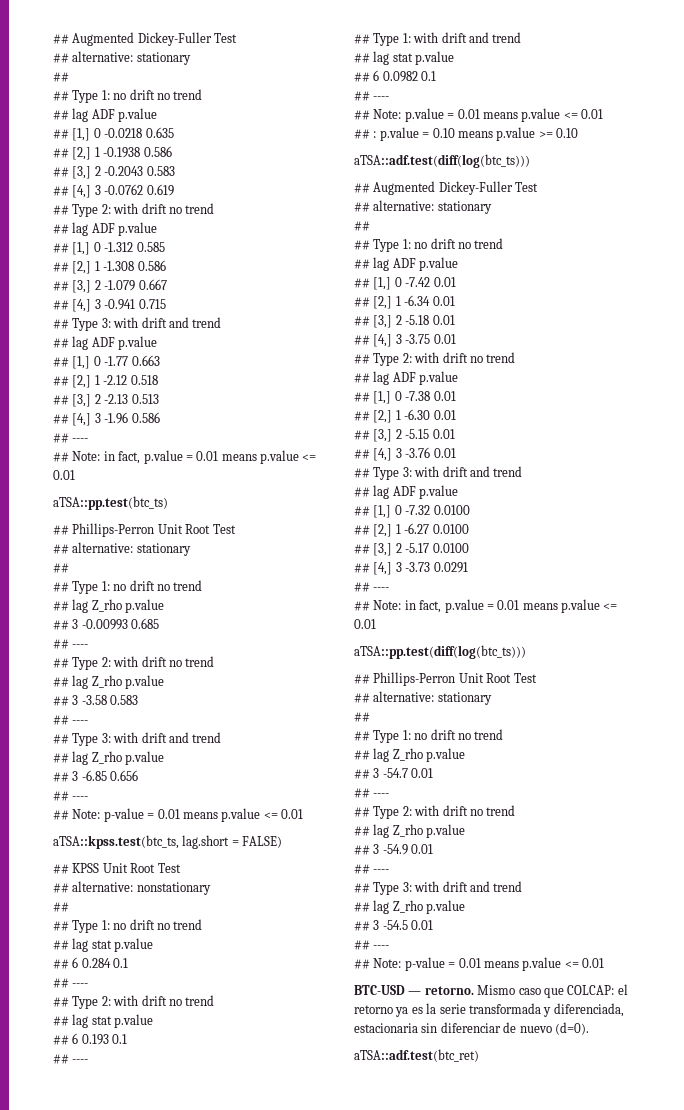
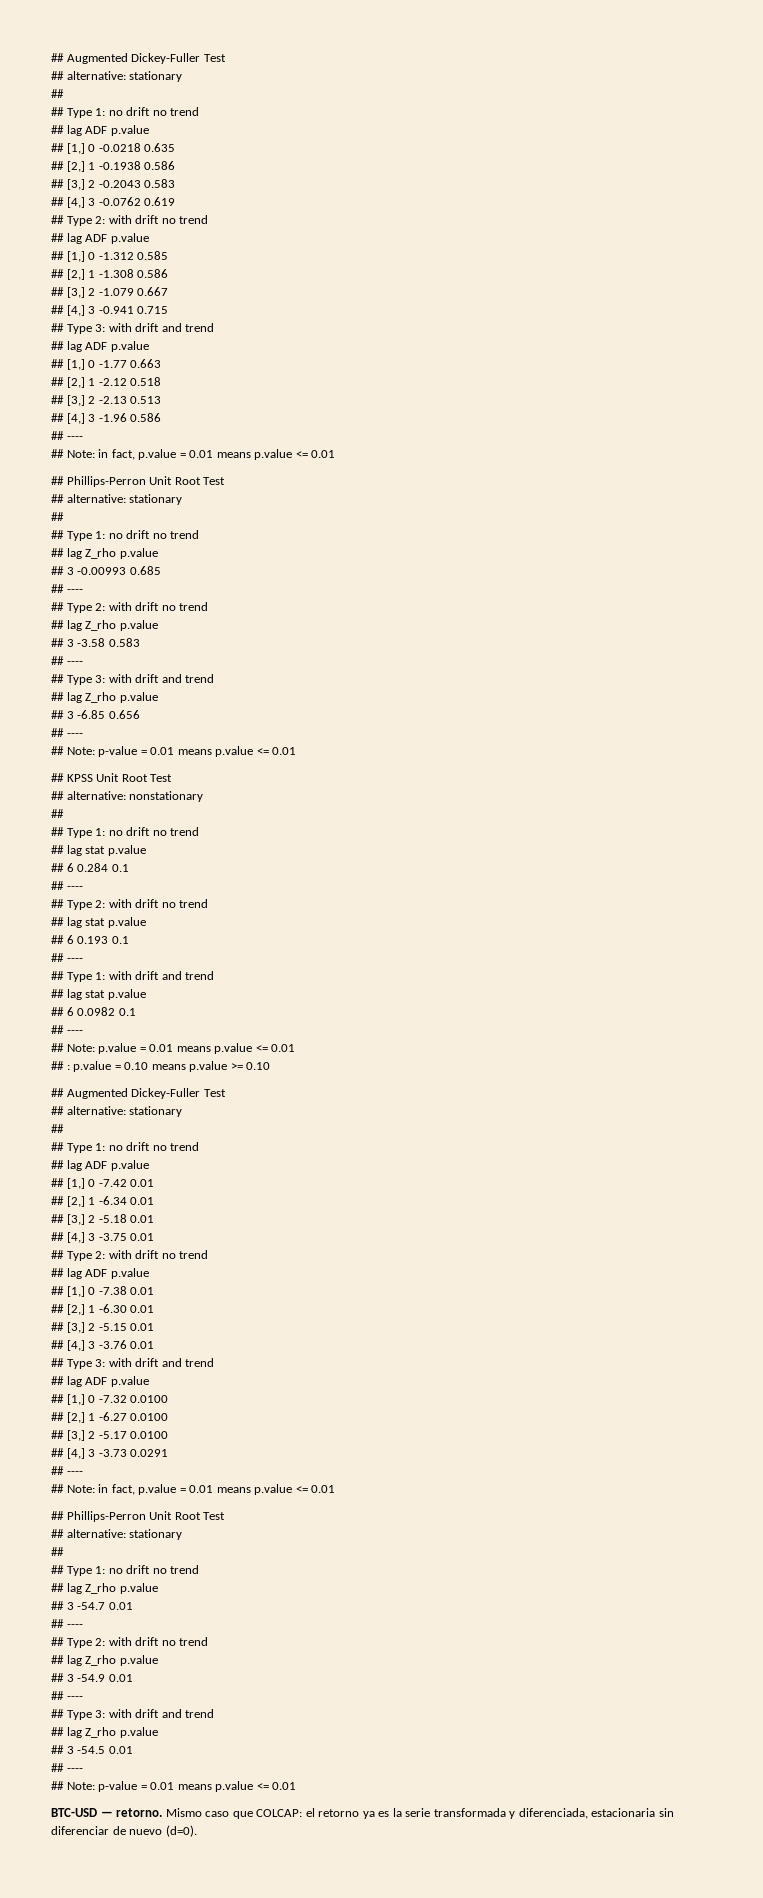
[53,496,168,510] // aTSA::pp.test(btc_ts) -> (336, 454) none
[53,835,283,849] // aTSA::kpss.test(btc_ts, lag.short = FALSE) -> (297, 751) none
[354,154,530,168] // aTSA::adf.test(diff(log(btc_ts))) -> (271, 1066) none
[354,645,526,659] // aTSA::pp.test(diff(log(btc_ts))) -> (336, 1489) none
[354,1049,479,1062] // aTSA::adf.test(btc_ret) -> (197, 1831) none

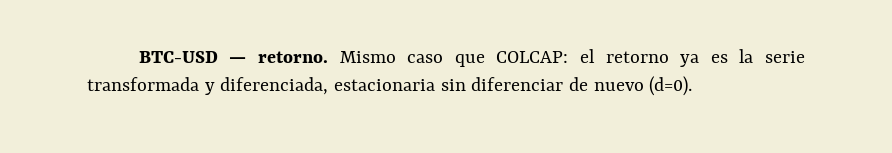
[51,53,226,64] [51,71,183,82] [51,89,64,98] [51,107,200,118] [51,125,149,136] [51,143,176,154] [51,161,176,172] [51,179,176,190] [51,197,176,208] [51,215,209,226] [51,233,149,244] [51,251,169,262] [51,269,169,280] [51,287,169,298] [51,305,169,316] [51,323,215,334] [51,341,149,352] [51,359,162,370] [51,377,162,388] [51,395,162,406] [51,413,162,424] [51,431,83,440] [51,449,336,460] [51,476,226,487] [51,494,183,505] [51,512,64,521] [51,530,200,541] [51,548,158,559] [51,566,161,575] [51,584,83,593] [51,602,209,613] [51,620,158,631] [51,638,140,647] [51,656,83,665] [51,674,215,685] [51,692,158,703] [51,710,140,719] [51,728,83,737] [51,746,297,757] [51,773,173,782] [51,791,204,802] [51,809,64,818] [51,827,200,838] [51,845,146,856] [51,863,129,872] [51,881,83,890] [51,899,209,910] [51,917,146,928] [51,935,129,944] [51,953,83,962] [51,971,215,982] [51,989,146,1000] [51,1007,136,1016] [51,1025,83,1034] [51,1043,296,1054] [51,1061,271,1072] [51,1088,226,1099] [51,1106,183,1117] [51,1124,64,1133] [51,1142,200,1153] [51,1160,149,1171] [51,1178,155,1189] [51,1196,155,1207] [51,1214,155,1225] [51,1232,155,1243] [51,1250,209,1261] [51,1268,149,1279] [51,1286,155,1297] [51,1304,155,1315] [51,1322,155,1333] [51,1340,155,1351] [51,1358,215,1369] [51,1376,149,1387] [51,1394,169,1405] [51,1412,169,1423] [51,1430,169,1441] [51,1448,169,1459] [51,1466,83,1475] [51,1484,336,1495] [51,1511,226,1522] [51,1529,183,1540] [51,1547,64,1556] [51,1565,200,1576] [51,1583,158,1594] [51,1601,133,1610] [51,1619,83,1628] [51,1637,209,1648] [51,1655,158,1666] [51,1673,133,1682] [51,1691,83,1700] [51,1709,215,1720] [51,1727,158,1738] [51,1745,133,1754] [51,1763,83,1772] [51,1781,297,1792] ## Augmented Dickey-Fuller Test // ## alternative: stationary // ## // ## Type 1: no drift no trend // ## lag ADF p.value // ## [1,] 0 -0.0218 0.635 // ## [2,] 1 -0.1938 0.586 // ## [3,] 2 -0.2043 0.583 // ## [4,] 3 -0.0762 0.619 // ## Type 2: with drift no trend // ## lag ADF p.value // ## [1,] 0 -1.312 0.585 // ## [2,] 1 -1.308 0.586 // ## [3,] 2 -1.079 0.667 // ## [4,] 3 -0.941 0.715 // ## Type 3: with drift and trend // ## lag ADF p.value // ## [1,] 0 -1.77 0.663 // ## [2,] 1 -2.12 0.518 // ## [3,] 2 -2.13 0.513 // ## [4,] 3 -1.96 0.586 // ## ---- // ## Note: in fact, p.value = 0.01 means p.value <= 0.01 // ## Phillips-Perron Unit Root Test // ## alternative: stationary // ## // ## Type 1: no drift no trend // ## lag Z_rho p.value // ## 3 -0.00993 0.685 // ## ---- // ## Type 2: with drift no trend // ## lag Z_rho p.value // ## 3 -3.58 0.583 // ## ---- // ## Type 3: with drift and trend // ## lag Z_rho p.value // ## 3 -6.85 0.656 // ## ---- // ## Note: p-value = 0.01 means p.value <= 0.01 // ## KPSS Unit Root Test // ## alternative: nonstationary // ## // ## Type 1: no drift no trend // ## lag stat p.value // ## 6 0.284 0.1 // ## ---- // ## Type 2: with drift no trend // ## lag stat p.value // ## 6 0.193 0.1 // ## ---- // ## Type 1: with drift and trend // ## lag stat p.value // ## 6 0.0982 0.1 // ## ---- // ## Note: p.value = 0.01 means p.value <= 0.01 // ## : p.value = 0.10 means p.value >= 0.10 // ## Augmented Dickey-Fuller Test // ## alternative: stationary // ## // ## Type 1: no drift no trend // ## lag ADF p.value // ## [1,] 0 -7.42 0.01 // ## [2,] 1 -6.34 0.01 // ## [3,] 2 -5.18 0.01 // ## [4,] 3 -3.75 0.01 // ## Type 2: with drift no trend // ## lag ADF p.value // ## [1,] 0 -7.38 0.01 // ## [2,] 1 -6.30 0.01 // ## [3,] 2 -5.15 0.01 // ## [4,] 3 -3.76 0.01 // ## Type 3: with drift and trend // ## lag ADF p.value // ## [1,] 0 -7.32 0.0100 // ## [2,] 1 -6.27 0.0100 // ## [3,] 2 -5.17 0.0100 // ## [4,] 3 -3.73 0.0291 // ## ---- // ## Note: in fact, p.value = 0.01 means p.value <= 0.01 // ## Phillips-Perron Unit Root Test // ## alternative: stationary // ## // ## Type 1: no drift no trend // ## lag Z_rho p.value // ## 3 -54.7 0.01 // ## ---- // ## Type 2: with drift no trend // ## lag Z_rho p.value // ## 3 -54.9 0.01 // ## ---- // ## Type 3: with drift and trend // ## lag Z_rho p.value // ## 3 -54.5 0.01 // ## ---- // ## Note: p-value = 0.01 means p.value <= 0.01 // -> (138, 57) none

